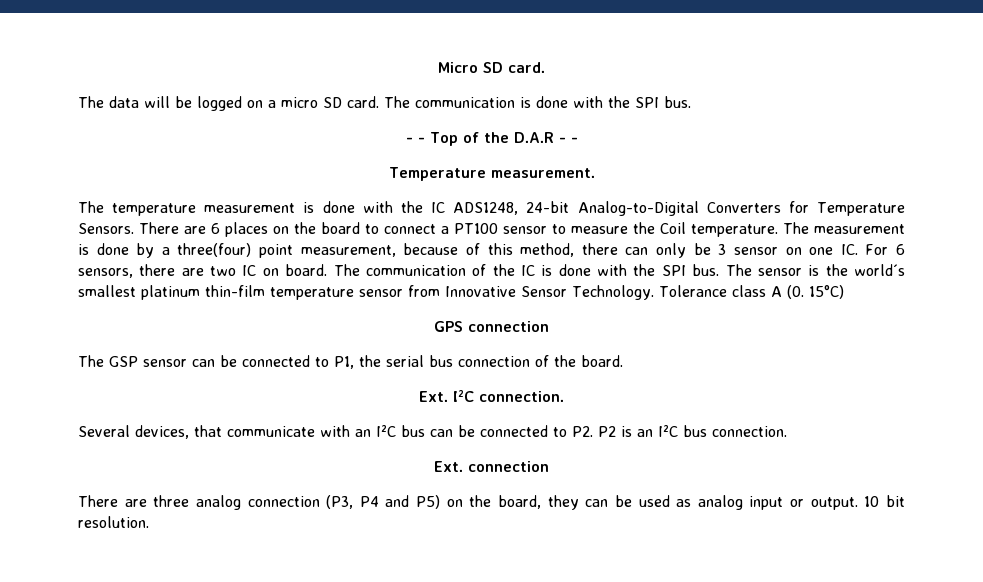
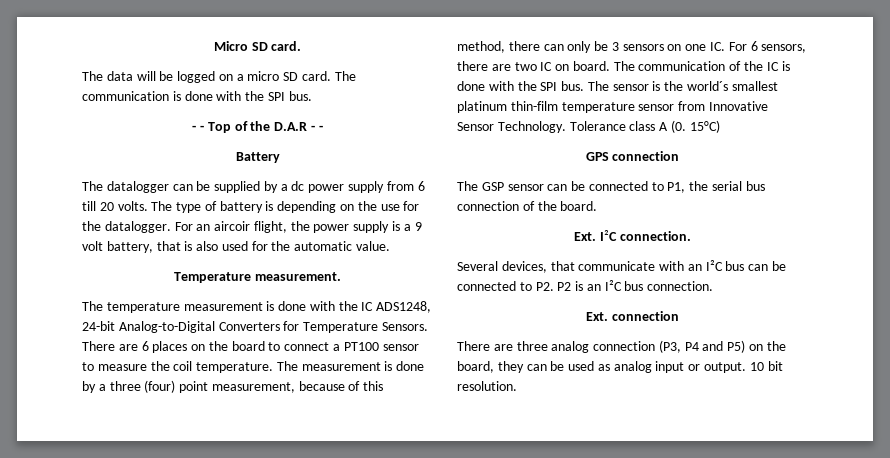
(578, 140) none -> [235,152,280,163] [82,181,425,193] [82,201,420,213] [82,221,422,233] [82,241,391,253] // Battery // The datalogger can be supplied by a dc power supply from 6 till 20 volts. The type of battery is depending on the use for the datalogger. For an aircoir flight, the power supply is a 9 volt battery, that is also used for the automatic value.
[660,222,686,234] Coil -> [173,361,193,371] coil
[177,243,252,257] three(four) -> [109,380,176,393] three (four)
[733,247,778,255] sensor -> [622,44,664,51] sensors

